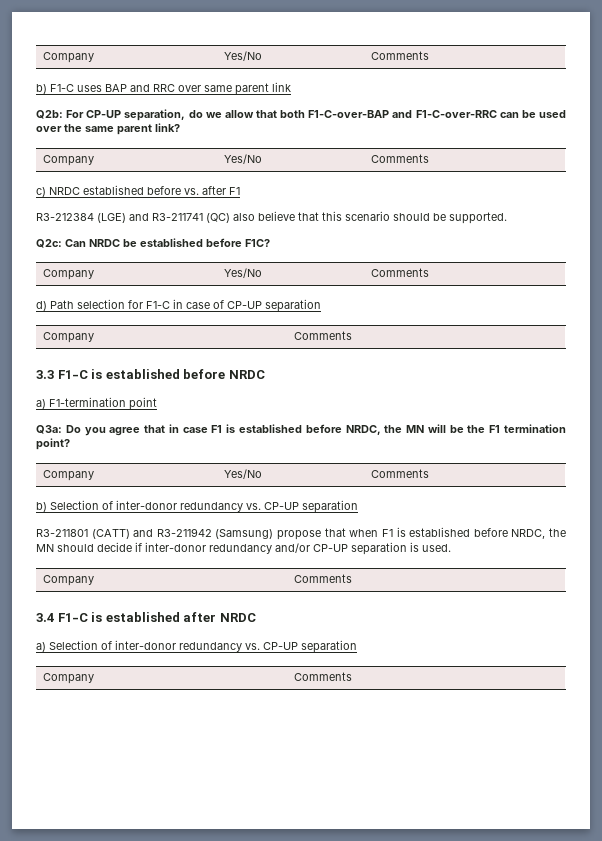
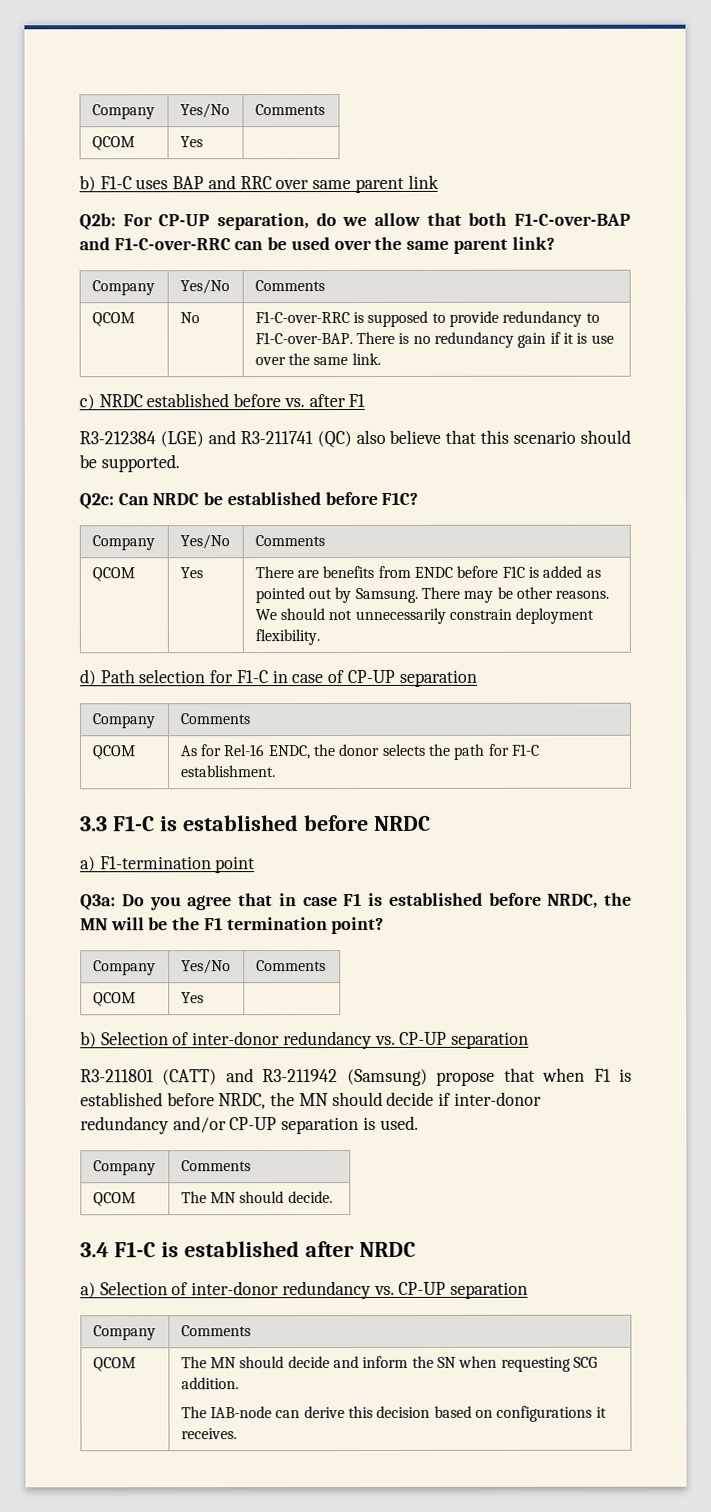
[43,52,95,63] [224,51,263,61] [371,51,430,60] Company | Yes/No | Comments -> [91,104,155,120] [179,103,230,119] [254,104,325,116] [91,136,135,151] [179,136,203,148] Company | Yes/No | Comments // QCOM | Yes |
(430, 158) none -> [91,312,135,327] [179,312,200,324] [254,310,600,327] [254,331,614,348] [254,352,381,366] // QCOM | No | F1-C-over-RRC is supposed to provide redundancy to F1-C-over-BAP. There is no redundancy gain if it is use over the same link.
(430, 272) none -> [91,567,135,582] [179,567,203,579] [254,565,601,579] [254,586,610,604] [254,607,595,625] [254,629,320,646] // QCOM | Yes | There are benefits from ENDC before F1C is added as pointed out by Samsung. There may be other reasons. We should not unnecessarily constrain deployment flexibility.
(353, 335) none -> [91,745,136,760] [179,743,539,760] [180,765,276,778] // QCOM | As for Rel-16 ENDC, the donor selects the path for F1-C establishment.
(430, 473) none -> [92,992,136,1007] [180,992,204,1004] // QCOM | Yes |
(353, 578) none -> [92,1192,136,1207] [180,1191,333,1204] // QCOM | The MN should decide.
(353, 676) none -> [92,1357,136,1372] [180,1355,598,1372] [180,1377,239,1390] [180,1405,607,1422] [180,1428,237,1440] // QCOM | The MN should decide and inform the SN when requesting SCG addition. // The IAB-node can derive this decision based on configurations it receives.

